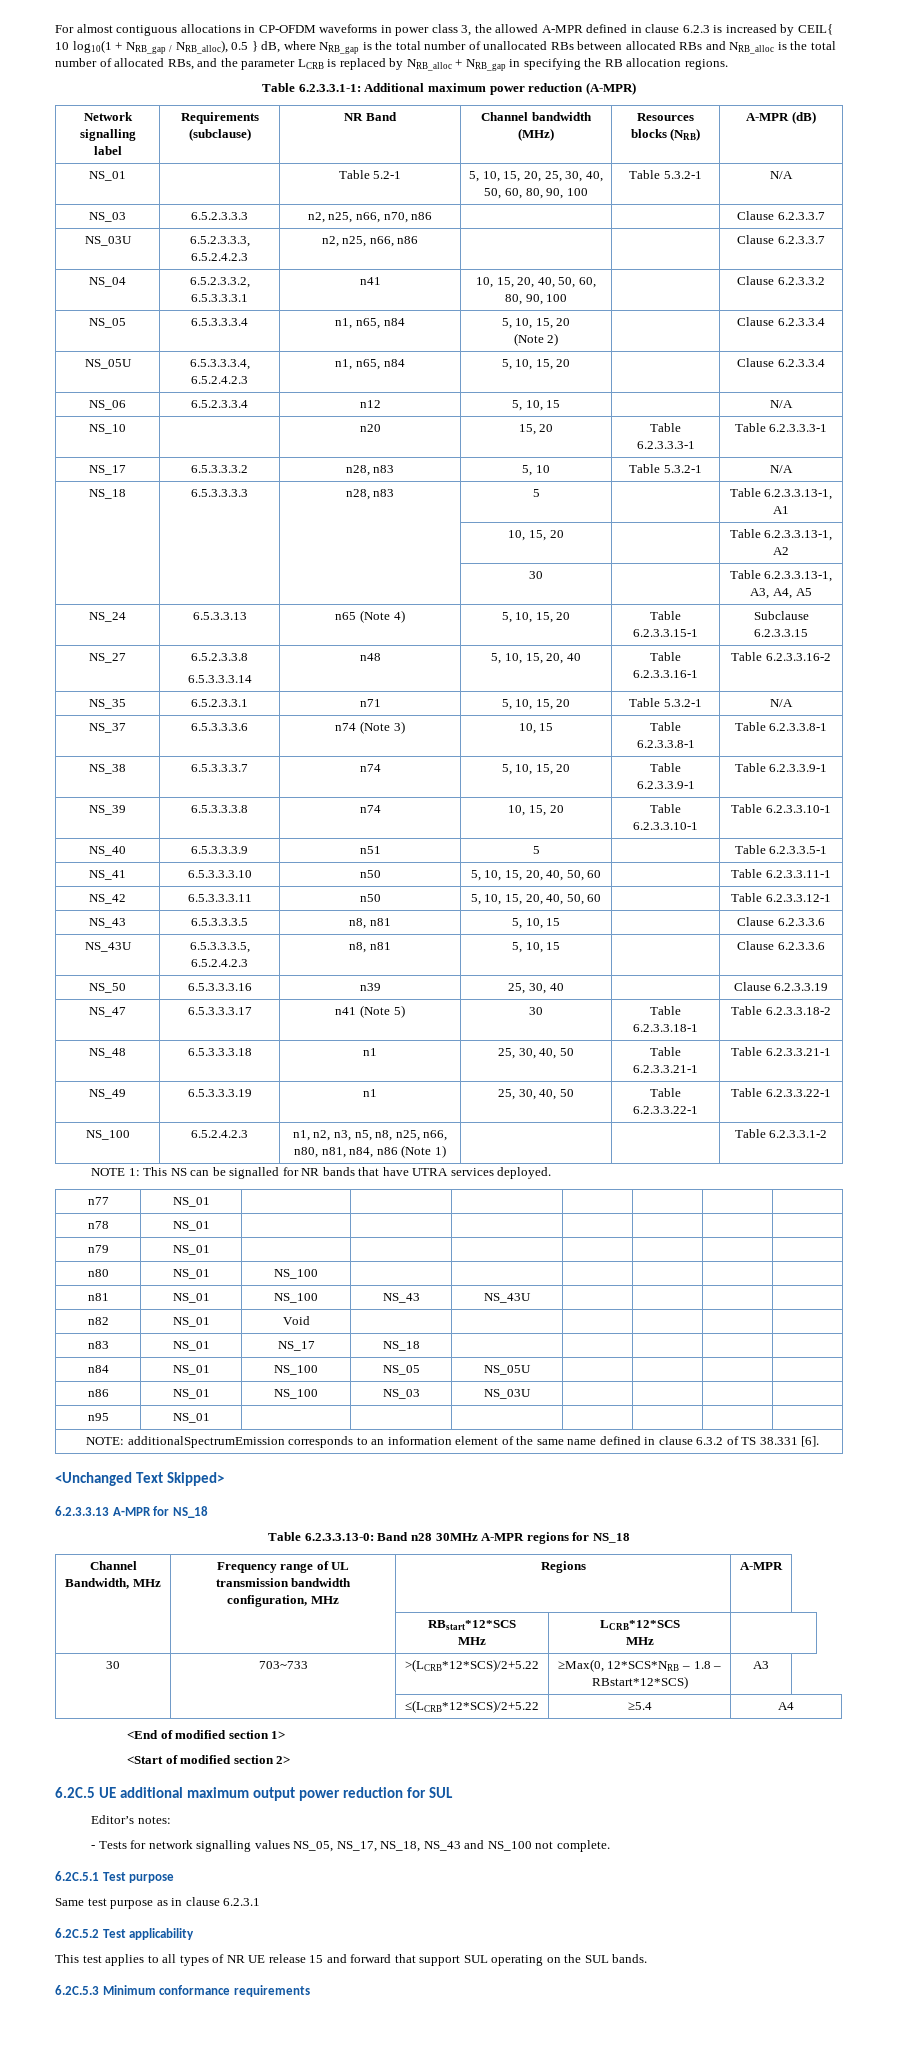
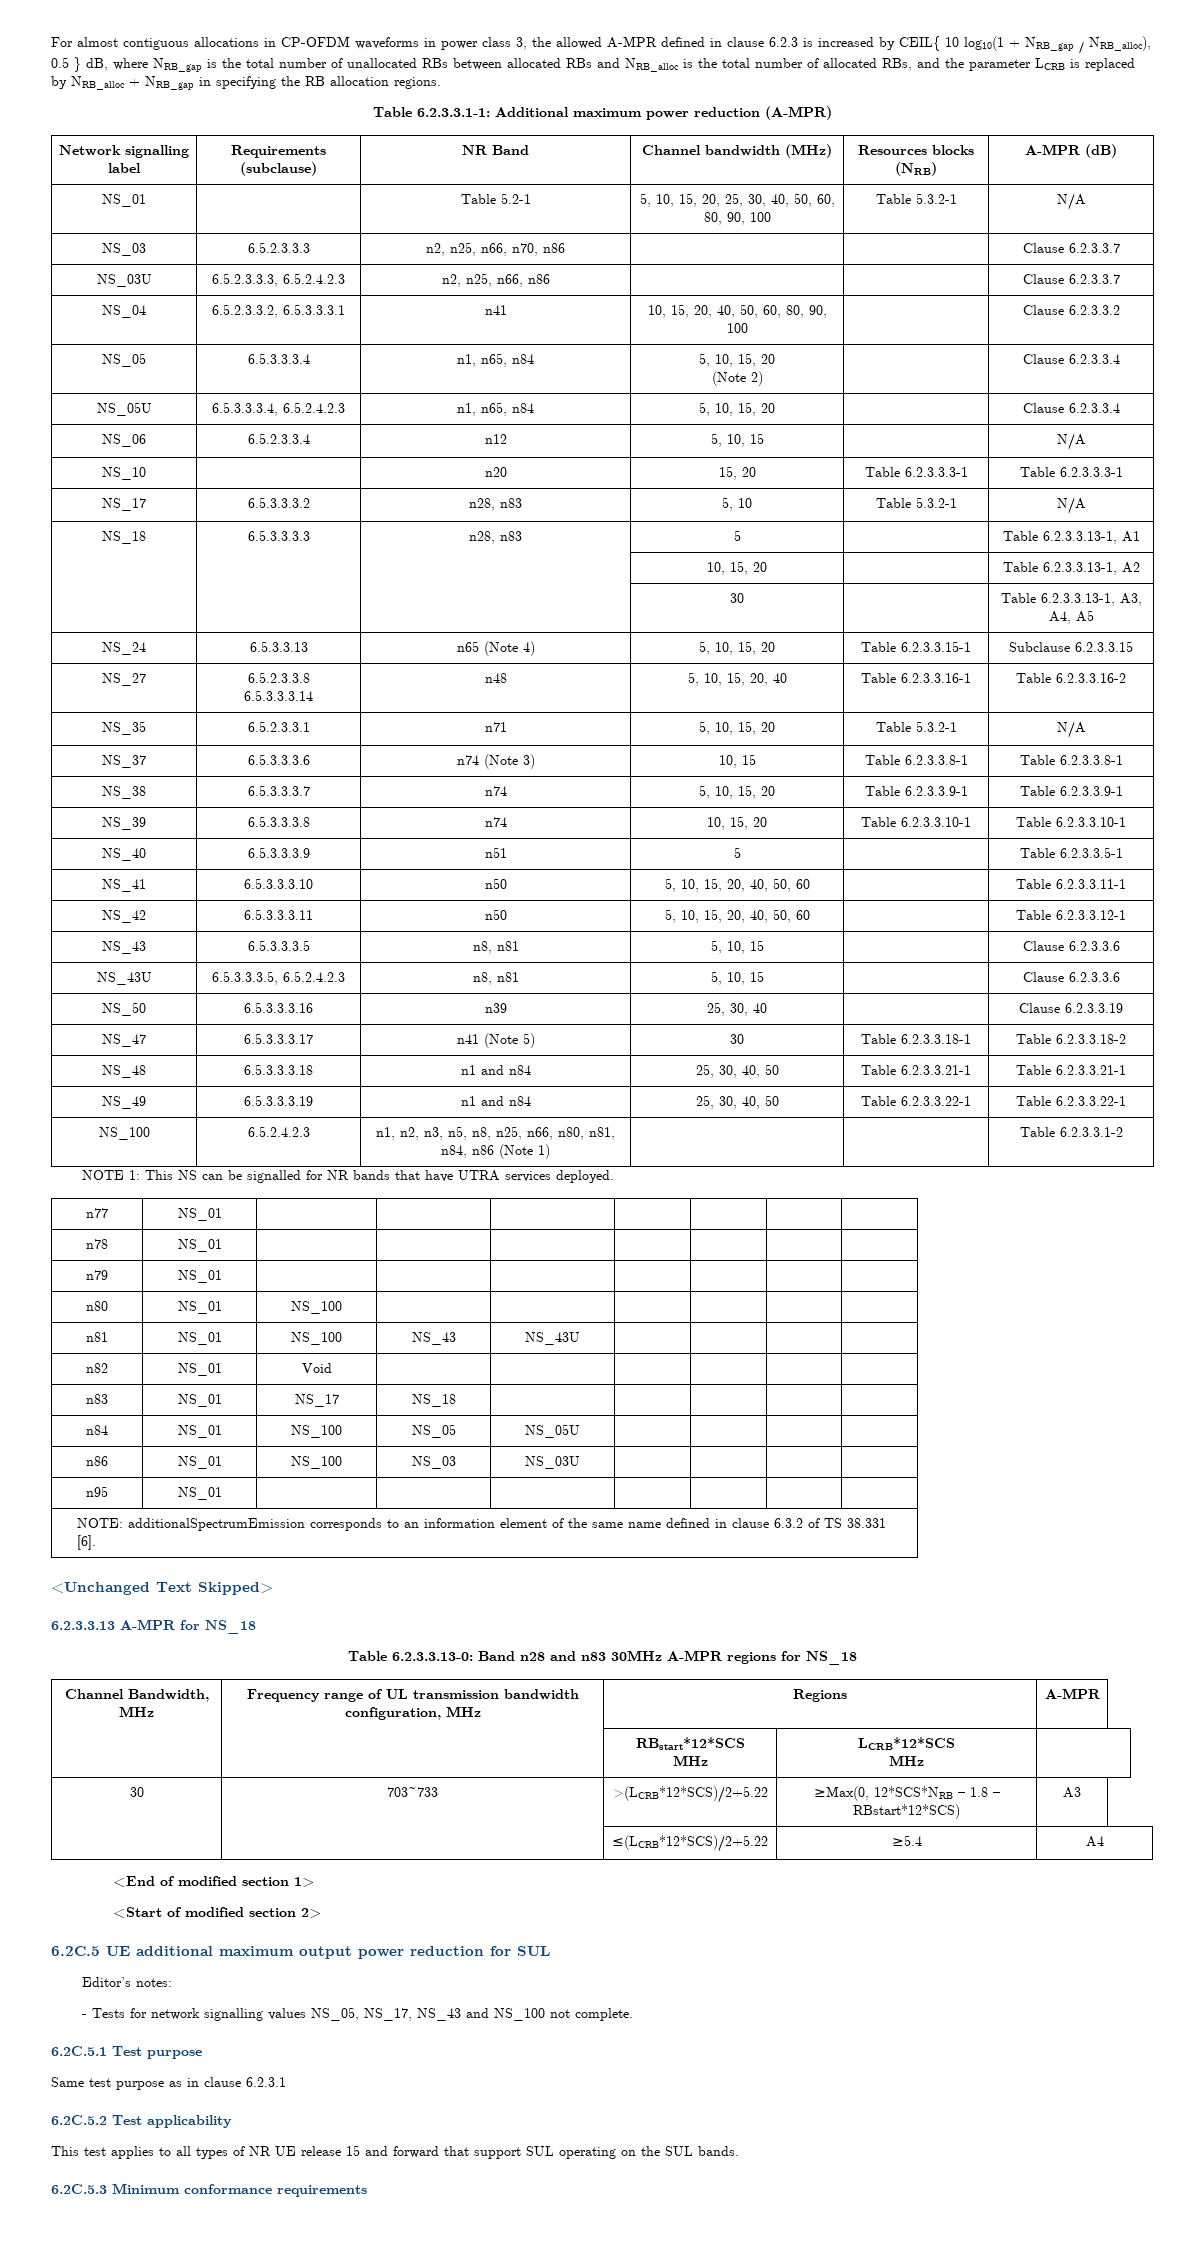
(377, 1052) none -> [480,1065,531,1075] and n84
(377, 1093) none -> [480,1096,531,1106] and n84
(432, 1537) none -> [550,1651,606,1661] and n83
[380,1841,421,1852] NS_18, -> (412, 2014) none

